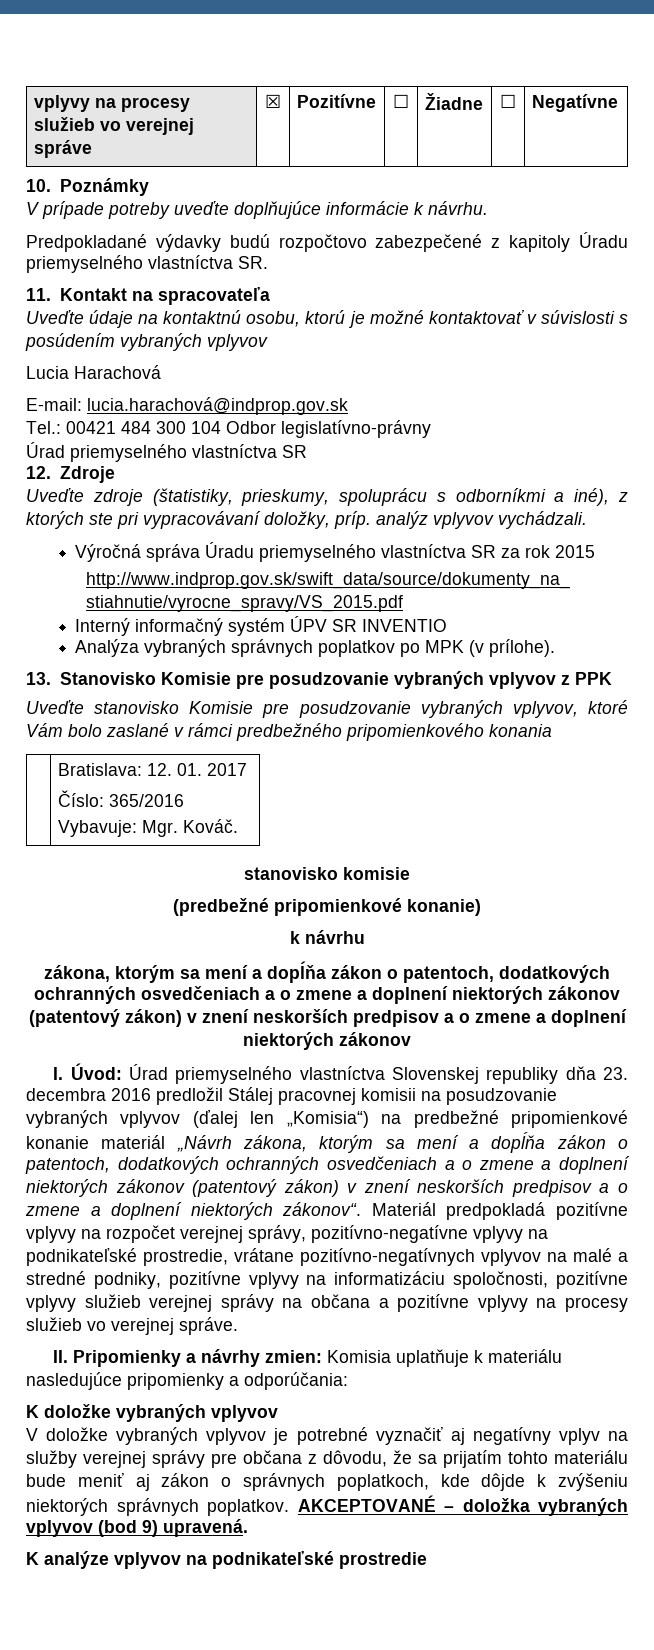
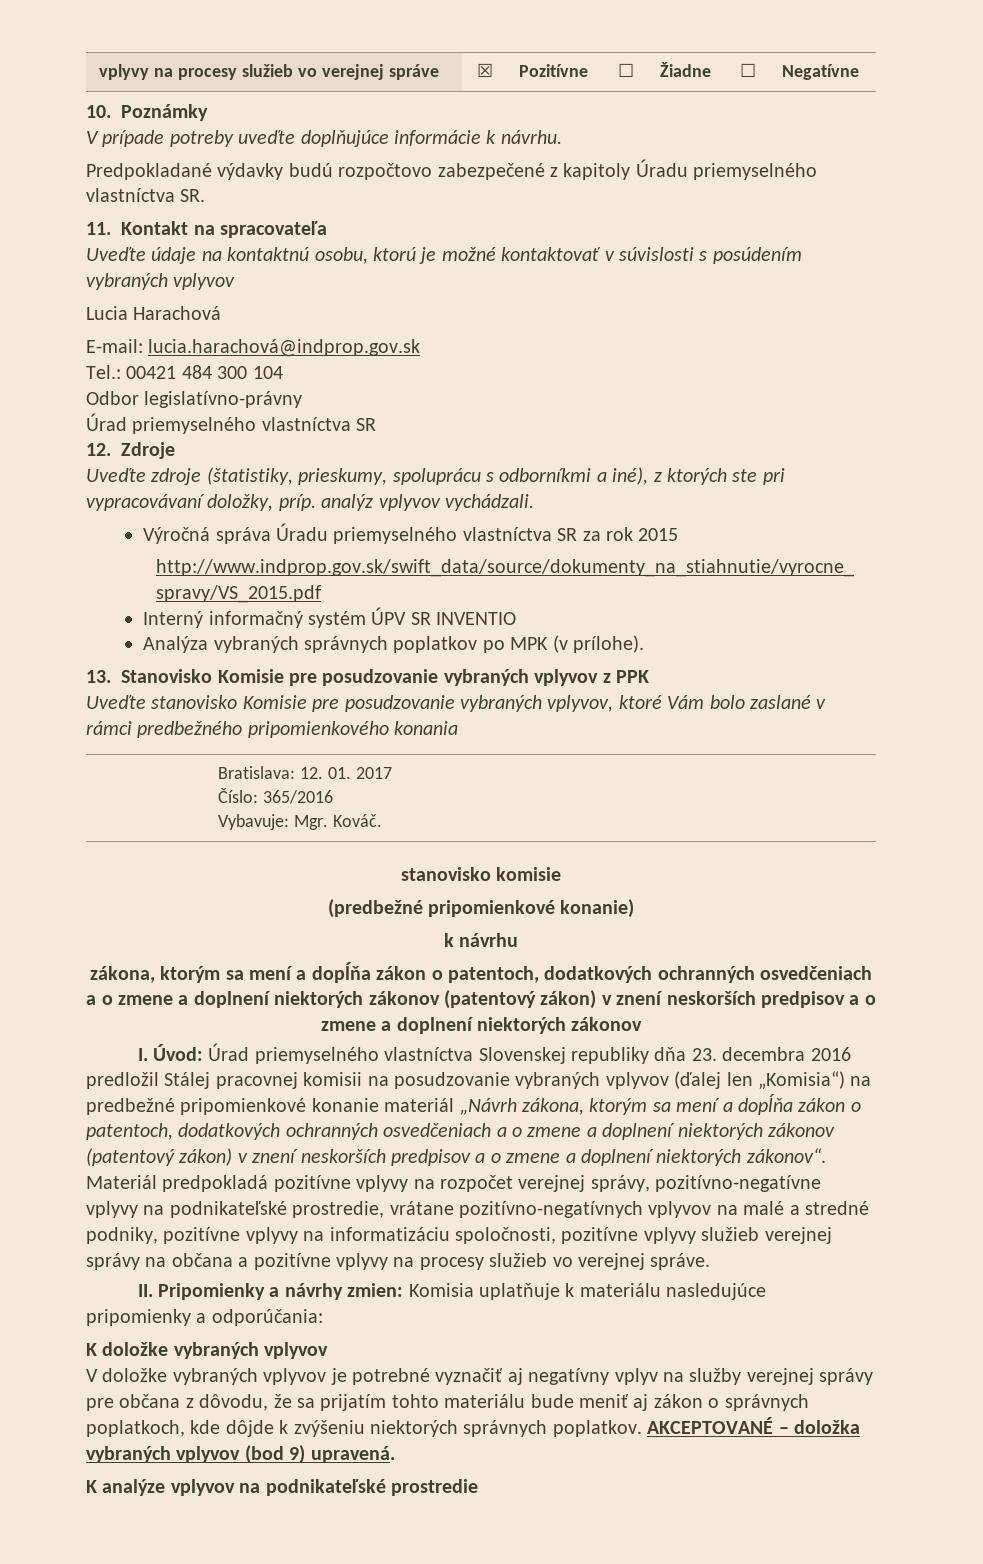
(221, 427) none -> (283, 372) //

